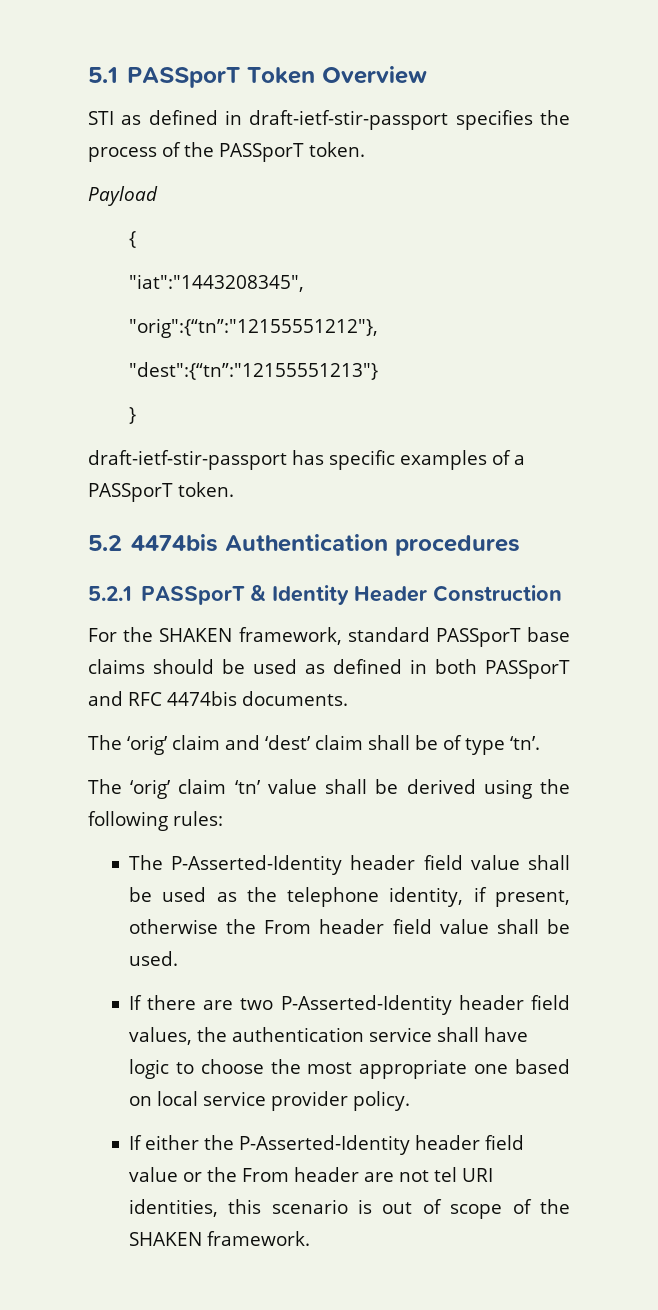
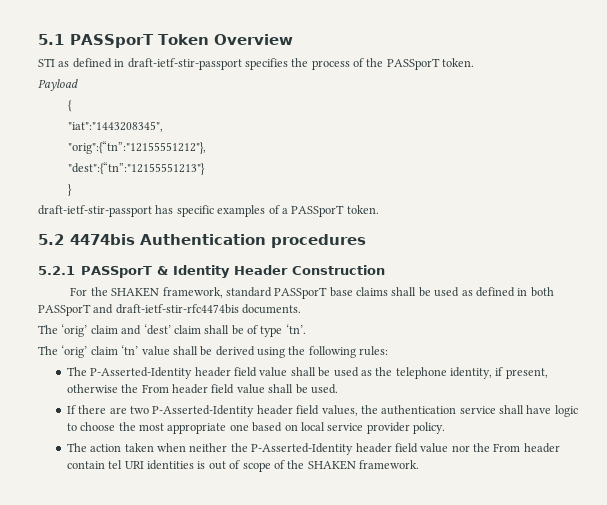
[153,659,215,674] should -> [391,287,417,296] shall
[128,691,237,706] RFC 4474bis -> [115,304,239,314] draft-ietf-stir-rfc4474bis
[128,1135,199,1150] If either -> [66,443,228,452] The action taken when neither
[182,1167,493,1182] [128,1199,348,1217] or the From header are not tel URI identities, this scenario -> [451,443,560,453] [66,460,195,470] nor the From header contain tel URI identities

